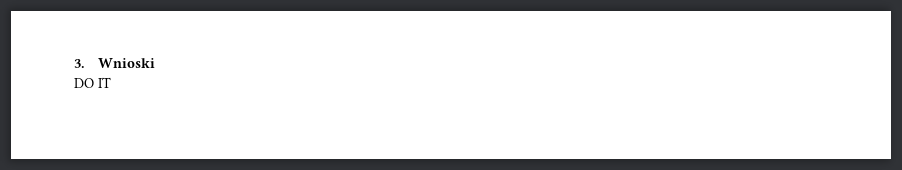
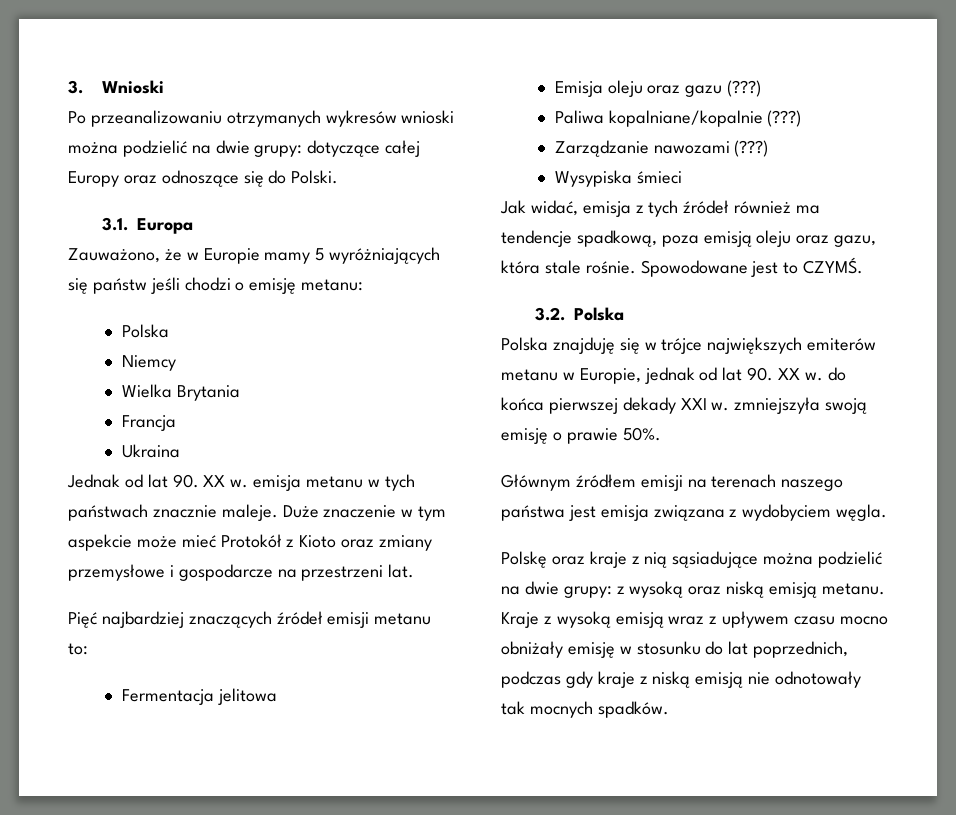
[74,77,111,88] DO IT -> [68,110,455,127] [68,140,421,157] [68,170,339,187] [101,217,193,234] [68,247,441,264] [68,277,364,294] [121,324,169,338] [121,355,176,371] [121,384,240,401] [121,415,176,431] [121,444,180,458] [67,474,415,491] [68,504,447,521] [68,534,433,551] [68,564,415,581] [68,611,432,628] [68,643,88,655] [121,688,277,705] [554,80,762,97] [554,110,802,127] [554,140,769,157] [554,170,682,187] [500,200,821,217] [501,230,877,247] [501,257,864,277] [534,307,624,321] [501,337,877,354] [501,367,846,384] [501,397,868,414] [501,427,661,444] [501,474,844,491] [501,504,888,521] [501,551,883,568] [501,581,885,598] [501,611,888,628] [501,641,849,658] [501,671,862,688] [501,701,669,718] Po przeanalizowaniu otrzymanych wykresów wnioski można podzielić na dwie grupy: dotyczące całej Europy oraz odnoszące się do Polski. // 3.1. Europa // Zauważono, że w Europie mamy 5 wyróżniających się państw jeśli chodzi o emisję metanu: // Polska // Niemcy // Wielka Brytania // Francja // Ukraina // Jednak od lat 90. XX w. emisja metanu w tych państwach znacznie maleje. Duże znaczenie w tym aspekcie może mieć Protokół z Kioto oraz zmiany przemysłowe i gospodarcze na przestrzeni lat. // Pięć najbardziej znaczących źródeł emisji metanu to: // Fermentacja jelitowa // Emisja oleju oraz gazu (???) // Paliwa kopalniane/kopalnie (???) // Zarządzanie nawozami (???) // Wysypiska śmieci // Jak widać, emisja z tych źródeł również ma tendencje spadkową, poza emisją oleju oraz gazu, która stale rośnie. Spowodowane jest to CZYMŚ. // 3.2. Polska // Polska znajduję się w trójce największych emiterów metanu w Europie, jednak od lat 90. XX w. do końca pierwszej dekady XXI w. zmniejszyła swoją emisję o prawie 50%. // Głównym źródłem emisji na terenach naszego państwa jest emisja związana z wydobyciem węgla. // Polskę oraz kraje z nią sąsiadujące można podzielić na dwie grupy: z wysoką oraz niską emisją metanu. Kraje z wysoką emisją wraz z upływem czasu mocno obniżały emisję w stosunku do lat poprzednich, podczas gdy kraje z niską emisją nie odnotowały tak mocnych spadków.

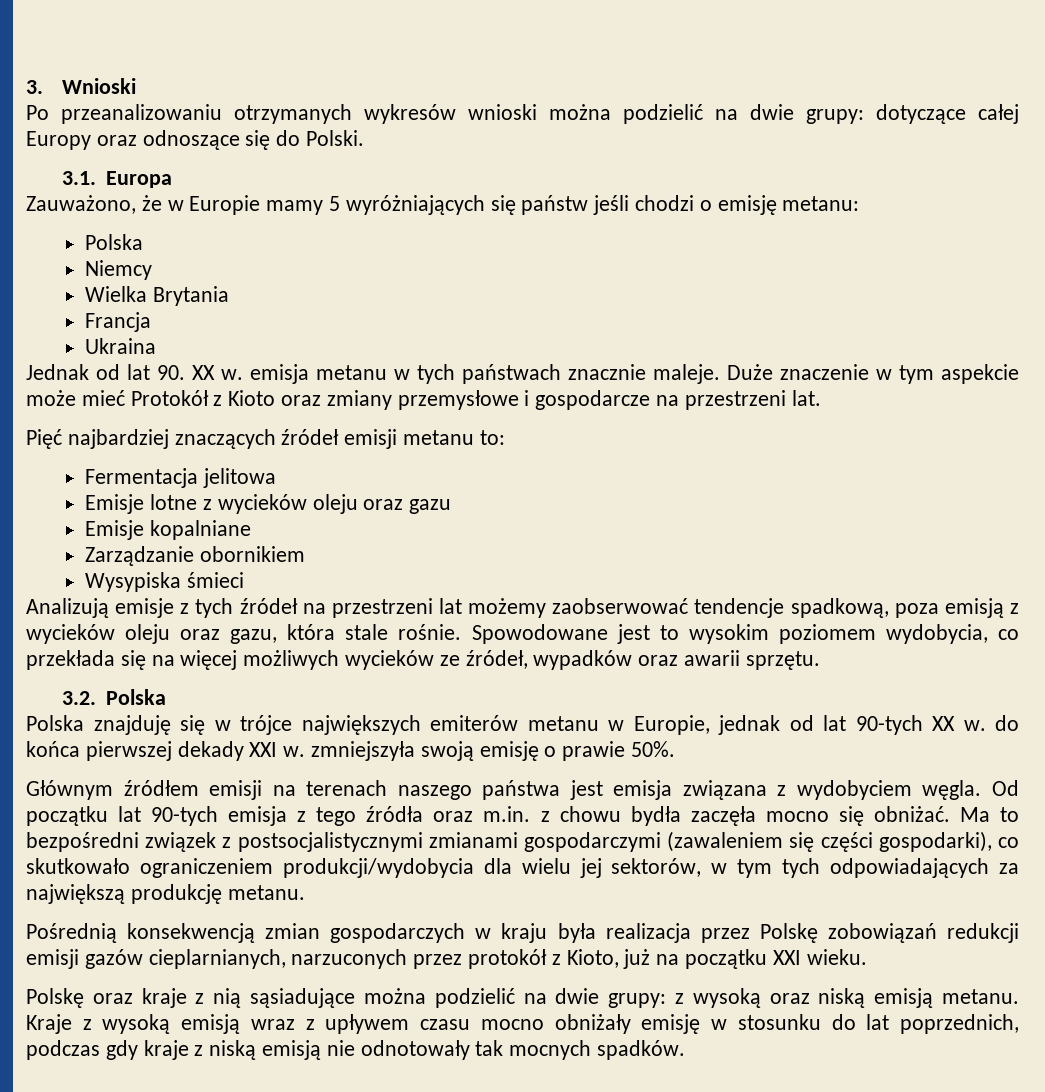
[554,81,603,97] Emisja -> [85,494,307,514] Emisje lotne z wycieków
[727,80,762,97] [554,110,802,127] (???) // Paliwa kopalniane/kopalnie (???) -> [85,520,252,540] // Emisje kopalniane
[653,140,769,157] nawozami (???) -> [200,546,306,562] obornikiem
[500,200,821,217] Jak widać, emisja z tych źródeł również ma -> [26,598,689,618] Analizują emisje z tych źródeł na przestrzeni lat możemy zaobserwować
(752, 239) none -> [1009,603,1019,614] [26,624,115,644] z wycieków
[803,257,864,274] CZYMŚ. -> [688,624,1020,644] [26,650,820,670] wysokim poziomem wydobycia, co przekłada się na więcej możliwych wycieków ze źródeł, wypadków oraz awarii sprzętu.
[747,367,774,381] 90. -> [855,715,923,735] 90-tych
(888, 512) none -> [992,780,1020,796] [26,806,1019,826] [26,831,1020,852] [26,858,1019,878] [26,884,305,904] [26,923,1020,943] [26,949,867,969] Od początku lat 90-tych emisja z tego źródła oraz m.in. z chowu bydła zaczęła mocno się obniżać. Ma to bezpośredni związek z postsocjalistycznymi zmianami gospodarczymi (zawaleniem się części gospodarki), co skutkowało ograniczeniem produkcji/wydobycia dla wielu jej sektorów, w tym tych odpowiadających za największą produkcję metanu. // Pośrednią konsekwencją zmian gospodarczych w kraju była realizacja przez Polskę zobowiązań redukcji emisji gazów cieplarnianych, narzuconych przez protokół z Kioto, już na początku XXI wieku.

